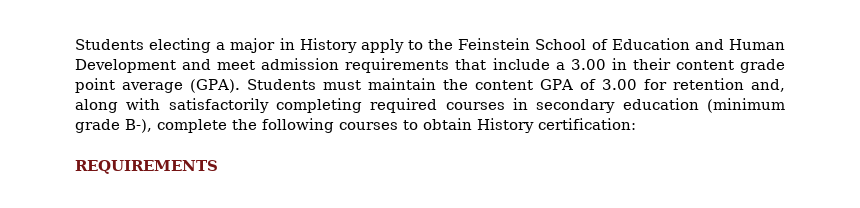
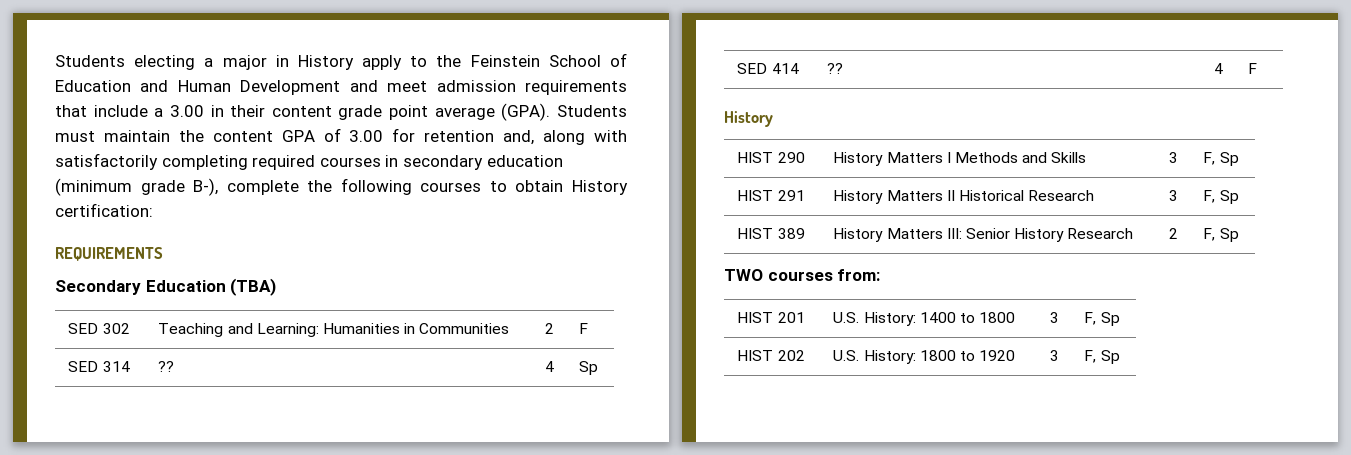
(218, 167) none -> [55,278,277,296] [68,323,130,334] [158,323,510,337] [544,323,554,334] [579,323,589,334] [68,361,130,372] [158,361,175,372] [544,361,554,372] [579,361,599,375] [737,63,799,74] [827,63,844,74] [1213,63,1223,74] [1248,63,1258,74] [724,111,773,127] [737,152,805,163] [833,152,1087,166] [1168,152,1178,163] [1203,152,1239,166] [737,190,805,201] [833,190,1095,204] [1168,190,1178,201] [1203,190,1239,204] [737,228,805,239] [833,228,1134,242] [1168,228,1178,239] [1203,228,1239,242] [724,269,881,281] [737,312,805,323] [833,312,1016,326] [1049,312,1059,323] [1084,312,1120,326] [737,350,805,361] [833,350,1016,364] [1049,350,1059,361] [1084,350,1120,364] // Secondary Education (TBA) // SED 302 | Teaching and Learning: Humanities in Communities | 2 | F // SED 314 | ?? | 4 | Sp // SED 414 | ?? | 4 | F // History // HIST 290 | History Matters I Methods and Skills | 3 | F, Sp // HIST 291 | History Matters II Historical Research | 3 | F, Sp // HIST 389 | History Matters III: Senior History Research | 2 | F, Sp // TWO courses from: // HIST 201 | U.S. History: 1400 to 1800 | 3 | F, Sp // HIST 202 | U.S. History: 1800 to 1920 | 3 | F, Sp

